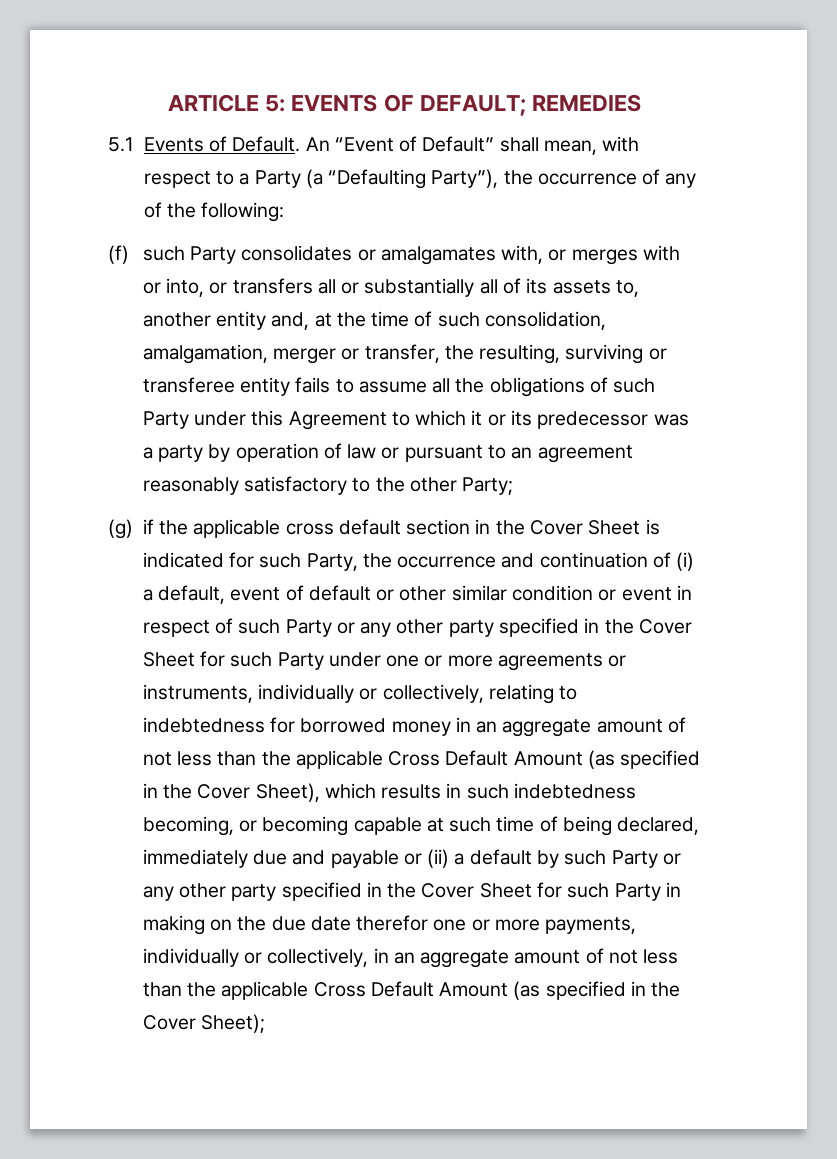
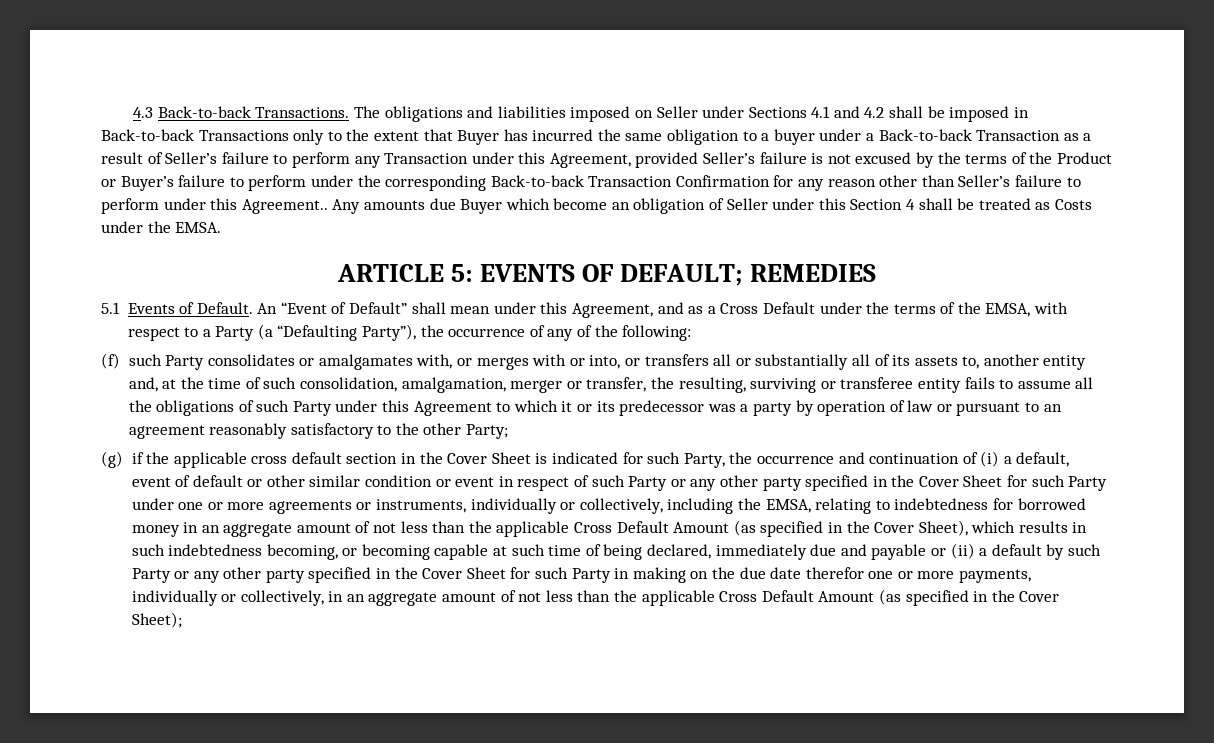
(168, 103) none -> [133,106,1029,122] [101,129,1092,145] [101,152,1112,168] [101,175,1081,191] [101,198,1092,214] [101,221,222,233] 4.3 Back-to-back Transactions. The obligations and liabilities imposed on Seller under Sections 4.1 and 4.2 shall be imposed in Back-to-back Transactions only to the extent that Buyer has incurred the same obligation to a buyer under a Back-to-back Transaction as a result of Seller’s failure to perform any Transaction under this Agreement, provided Seller’s failure is not excused by the terms of the Product or Buyer’s failure to perform under the corresponding Back-to-back Transaction Confirmation for any reason other than Seller’s failure to perform under this Agreement.. Any amounts due Buyer which become an obligation of Seller under this Section 4 shall be treated as Costs under the EMSA. //
[543,140,597,155] mean, -> [450,302,1031,318] mean under this Agreement, and as a Cross Default under the terms of the EMSA,
(484, 693) none -> [667,498,811,514] including the EMSA,

